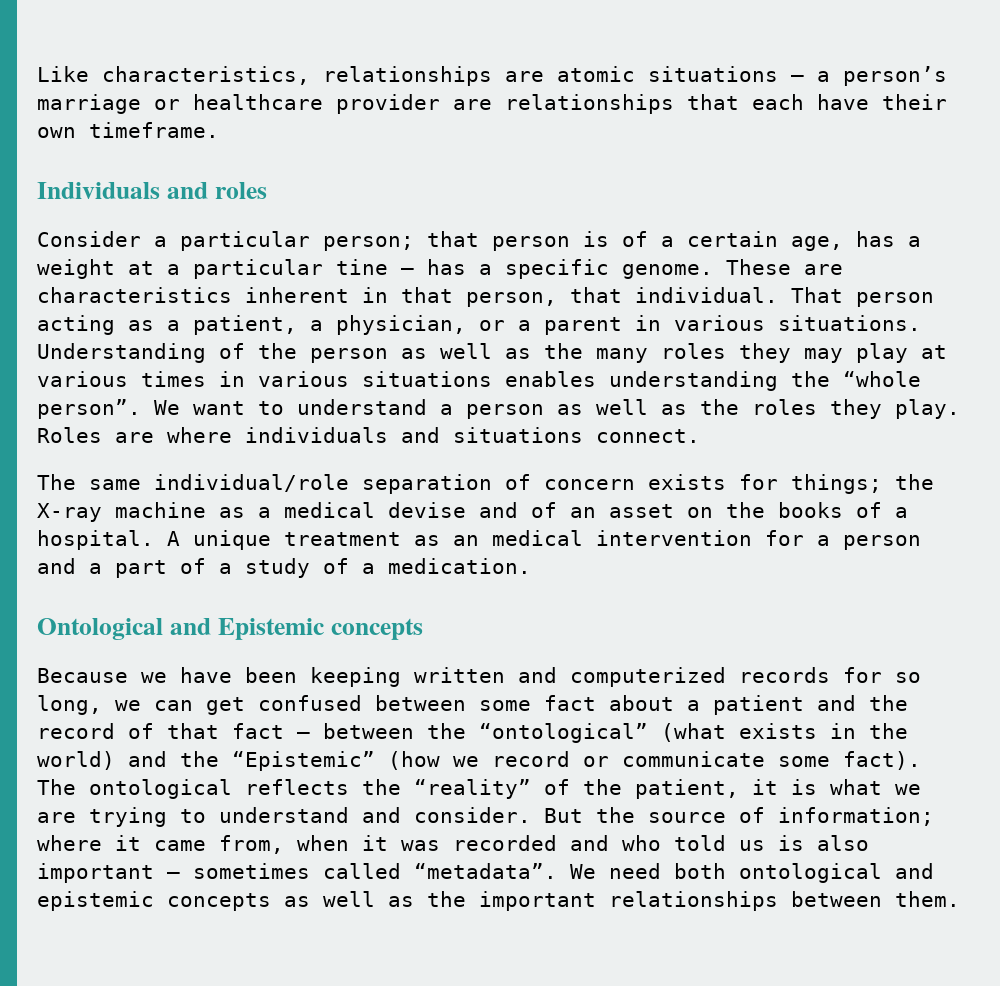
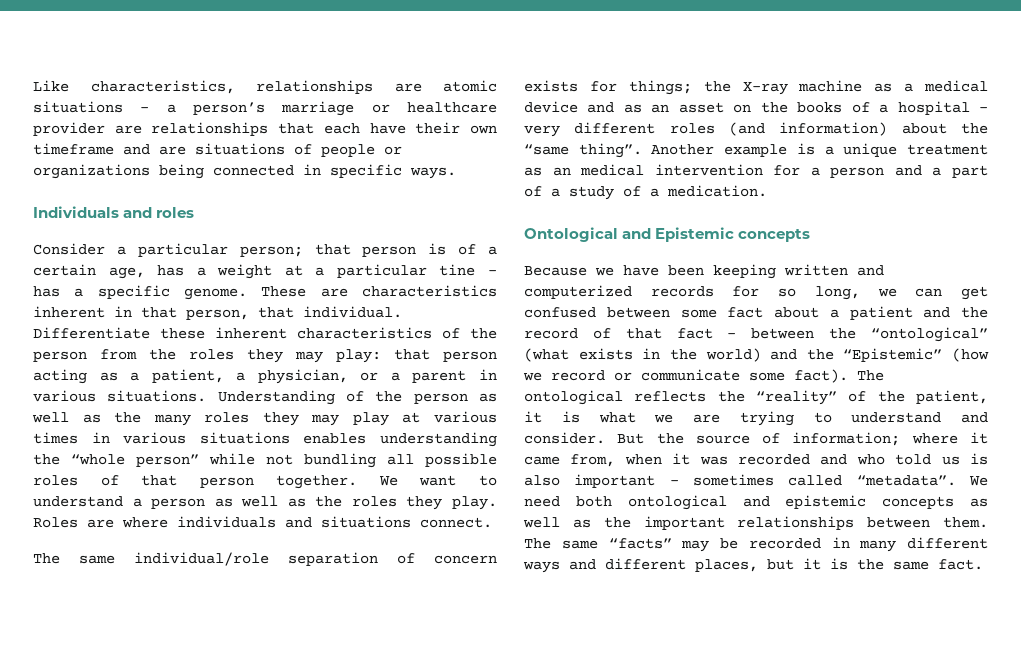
[89,122,219,138] timeframe. -> [33,143,402,157] [33,164,456,179] timeframe and are situations of people or organizations being connected in specific ways.
[791,287,843,303] That -> [33,327,497,339] [33,349,430,363] Differentiate these inherent characteristics of the person from the roles they may play: that
[37,399,141,419] person”. -> [136,453,497,468] [33,475,358,489] person” while not bundling all possible roles of that person together.
[388,502,557,518] devise and of -> [524,101,642,113] device and as
[37,530,180,550] hospital. A -> [897,101,988,115] [524,122,988,137] [524,143,834,158] hospital – very different roles (and information) about the “same thing”. Another example is a
(960, 899) none -> [524,537,988,552] [523,558,983,573] The same “facts” may be recorded in many different ways and different places, but it is the same fact.

